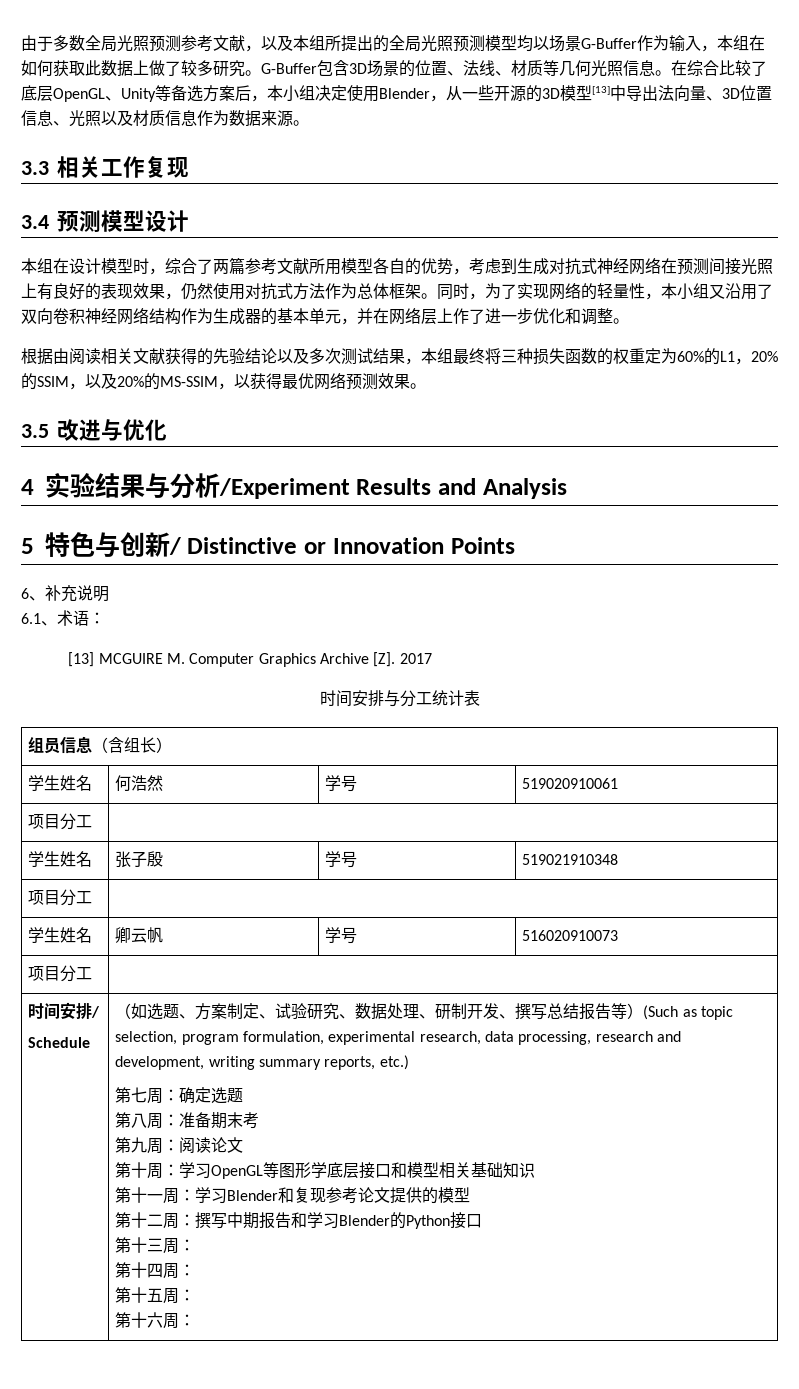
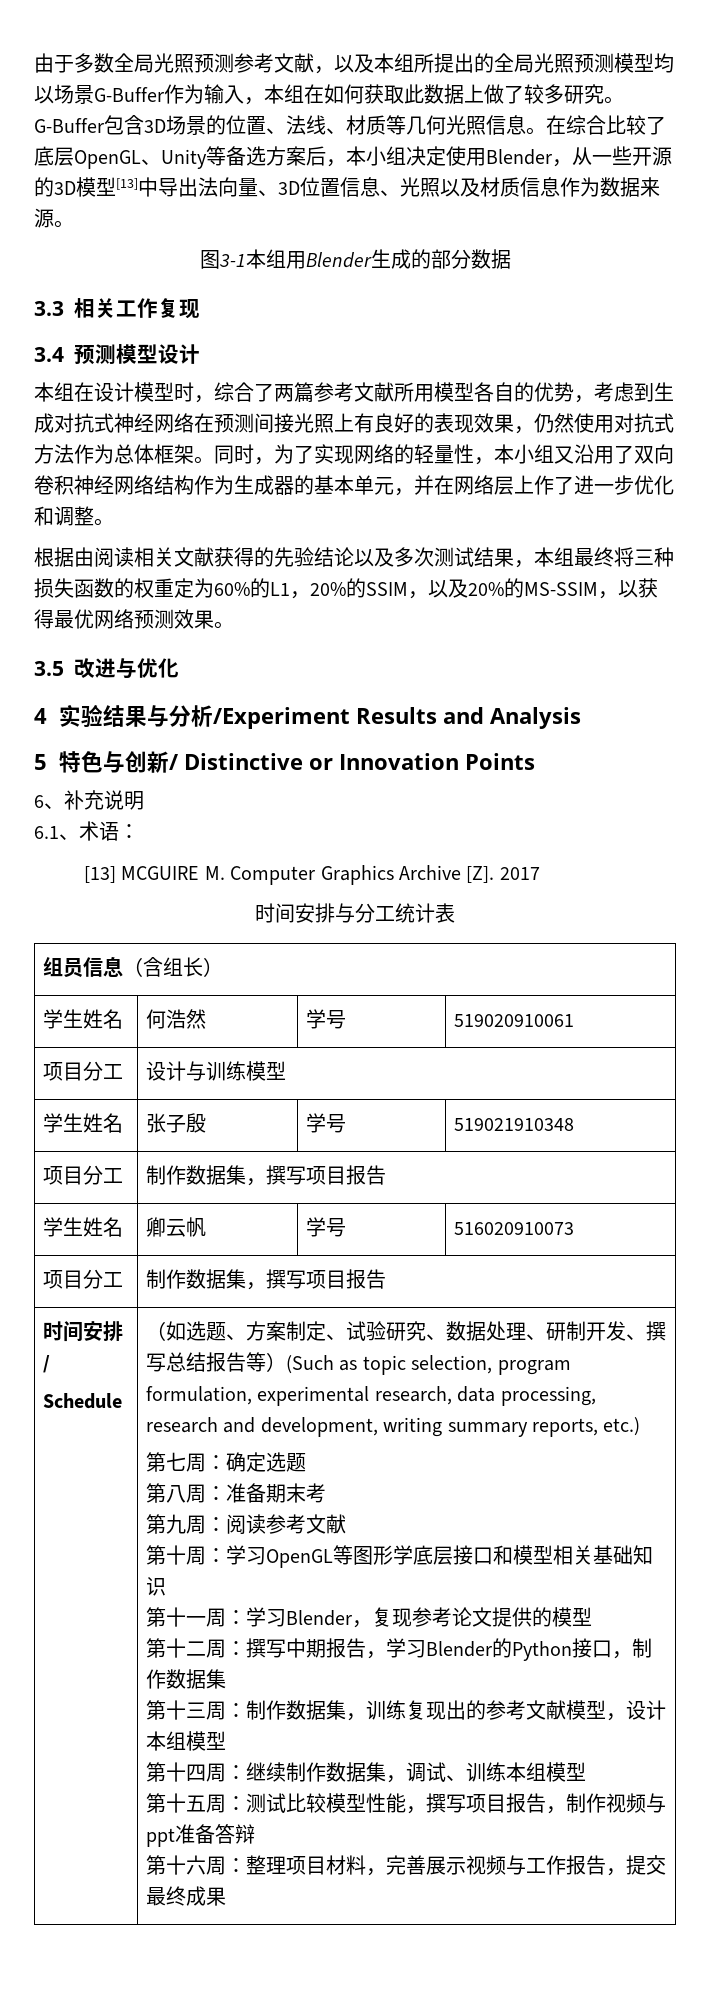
(309, 123) none -> [199,249,511,269] // 图3-1本组用Blender生成的部分数据
(93, 821) none -> [145,1061,286,1081] 设计与训练模型
(93, 897) none -> [145,1165,386,1186] 制作数据集，撰写项目报告
(93, 973) none -> [145,1269,386,1290] 制作数据集，撰写项目报告
[211,1137,244,1153] 论文 -> [265,1514,346,1534] 参考文献
[278,1187,295,1203] 和 -> [351,1620,372,1628] ，
[291,1212,308,1228] 和 -> [365,1651,386,1659] ，
(483, 1221) none -> [611,1638,652,1659] [145,1669,226,1689] ，制作数据集
[115,1262,196,1279] [115,1287,196,1304] [115,1312,196,1329] // 第十四周： // 第十五周： // 第十六周： -> [245,1700,666,1721] [145,1731,226,1751] [145,1762,586,1783] [145,1793,666,1814] [145,1824,255,1847] [145,1855,666,1876] [145,1886,226,1906] 制作数据集，训练复现出的参考文献模型，设计本组模型 // 第十四周：继续制作数据集，调试、训练本组模型 // 第十五周：测试比较模型性能，撰写项目报告，制作视频与ppt准备答辩 // 第十六周：整理项目材料，完善展示视频与工作报告，提交最终成果

